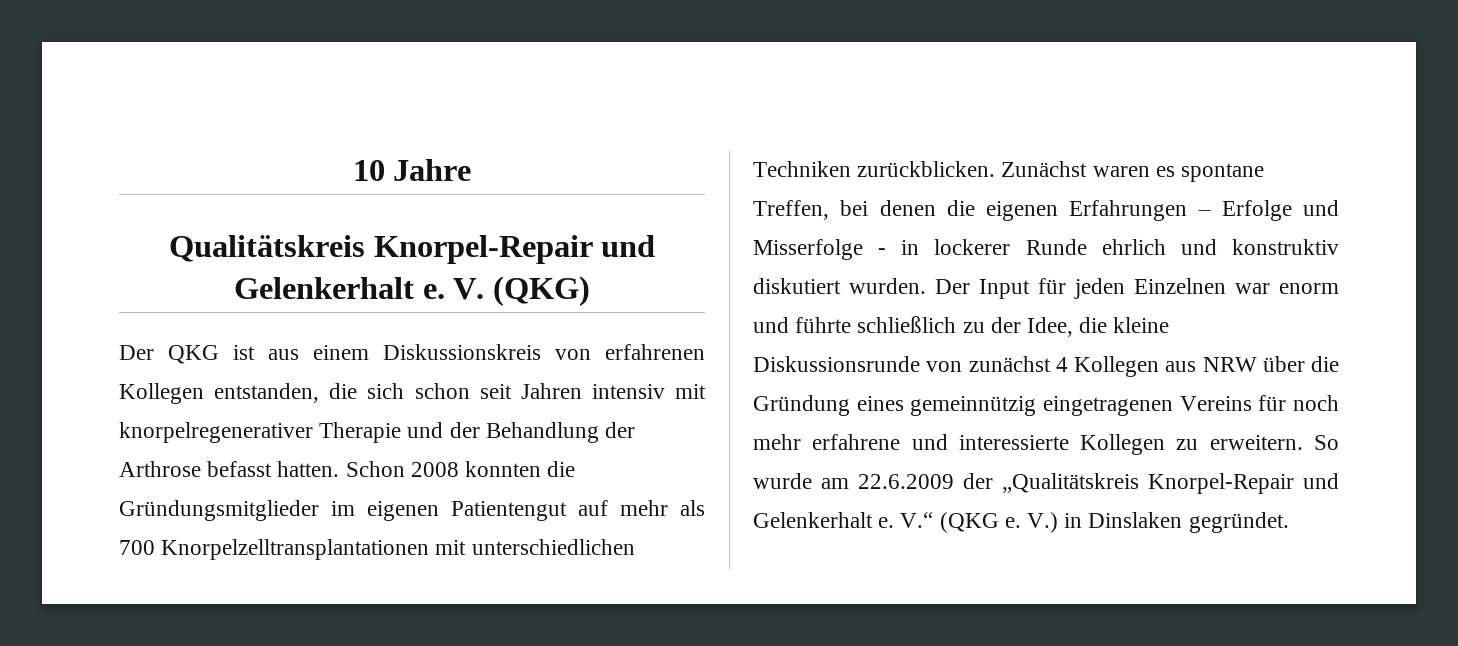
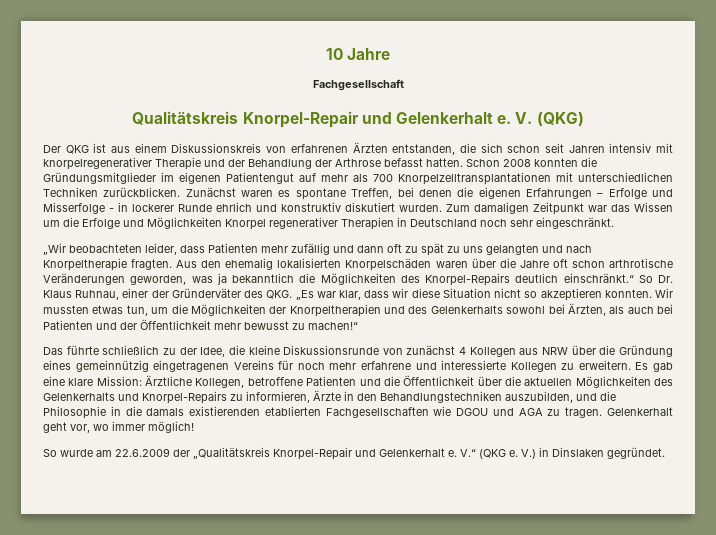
(472, 170) none -> [312,79,404,91] // Fachgesellschaft
[119,383,204,404] Kollegen -> [352,142,388,153] Ärzten
[935,278,1339,299] [753,317,789,333] Der Input für jeden Einzelnen war enorm und -> [446,202,673,215] [43,217,614,230] [43,243,592,256] [43,258,674,271] [43,273,673,286] [43,288,673,301] [43,303,673,317] [43,319,358,330] [43,347,63,355] Zum damaligen Zeitpunkt war das Wissen um die Erfolge und Möglichkeiten Knorpel regenerativer Therapien in Deutschland noch sehr eingeschränkt. // „Wir beobachteten leider, dass Patienten mehr zufällig und dann oft zu spät zu uns gelangten und nach Knorpeltherapie fragten. Aus den ehemalig lokalisierten Knorpelschäden waren über die Jahre oft schon arthrotische Veränderungen geworden, was ja bekanntlich die Möglichkeiten des Knorpel-Repairs deutlich einschränkt.“ So Dr. Klaus Ruhnau, einer der Gründerväter des QKG. „Es war klar, dass wir diese Situation nicht so akzeptieren konnten. Wir mussten etwas tun, um die Möglichkeiten der Knorpeltherapien und des Gelenkerhalts sowohl bei Ärzten, als auch bei Patienten und der Öffentlichkeit mehr bewusst zu machen!“ // Das
(1303, 442) none -> [635,362,673,372] [43,375,673,388] [43,390,616,404] [43,406,673,419] [43,421,194,433] Es gab eine klare Mission: Ärztliche Kollegen, betroffene Patienten und die Öffentlichkeit über die aktuellen Möglichkeiten des Gelenkerhalts und Knorpel-Repairs zu informieren, Ärzte in den Behandlungstechniken auszubilden, und die Philosophie in die damals existierenden etablierten Fachgesellschaften wie DGOU und AGA zu tragen. Gelenkerhalt geht vor, wo immer möglich! //

